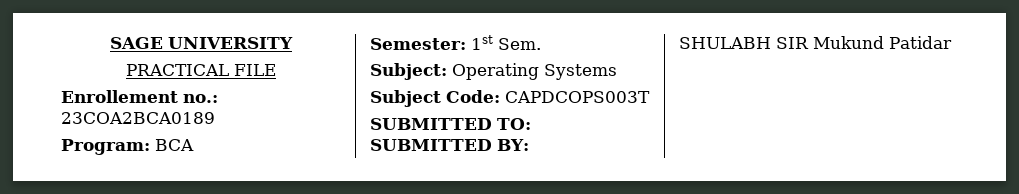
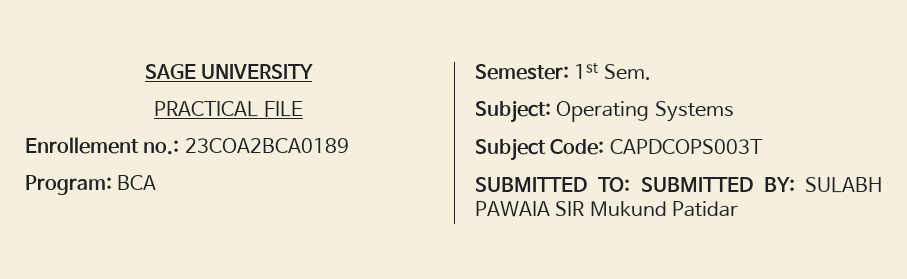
[679,37,771,49] // SHULABH -> [805,177,882,193] [475,201,550,217] SULABH PAWAIA

